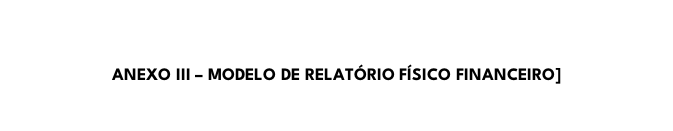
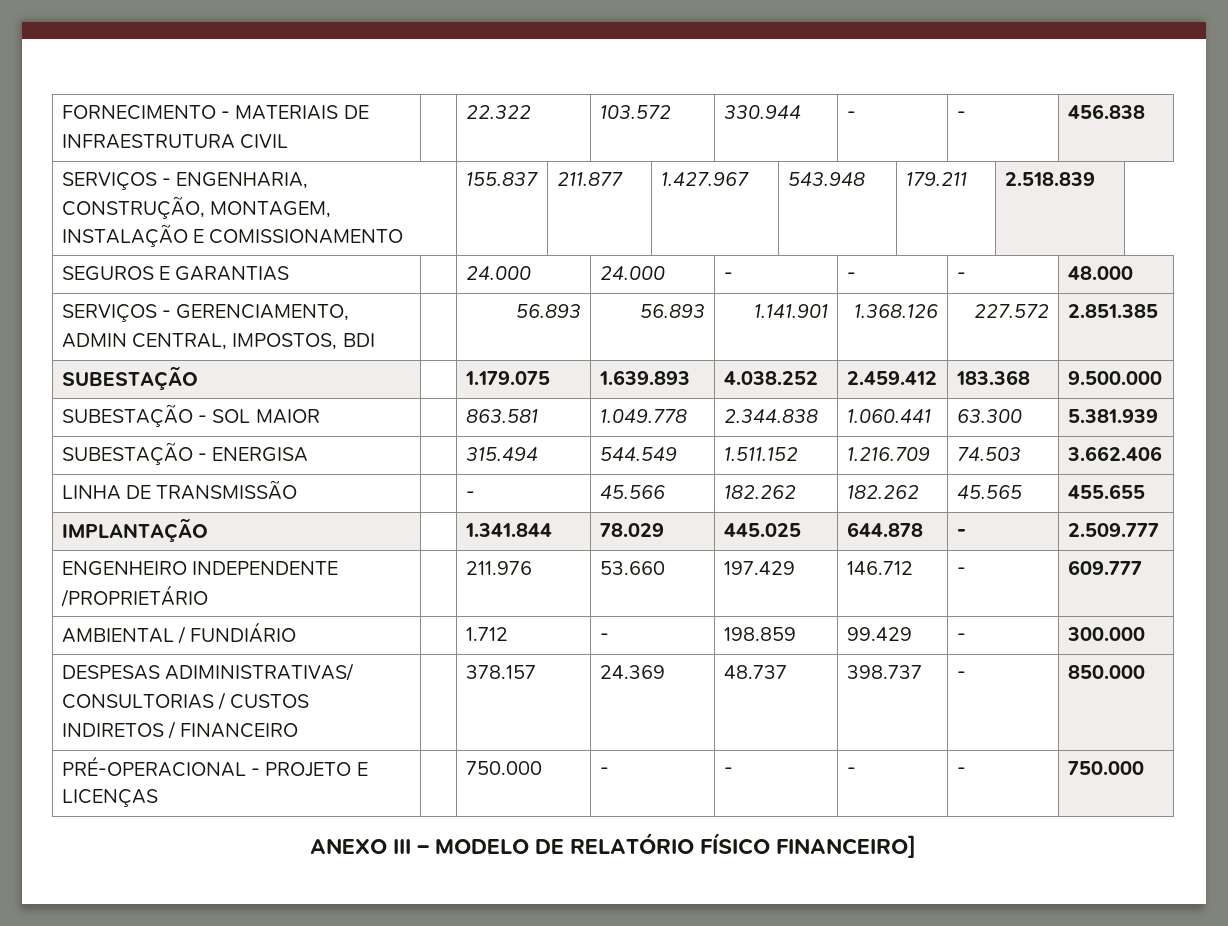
(110, 74) none -> [61,105,369,120] [61,134,288,149] [465,105,531,119] [599,105,671,119] [723,105,801,119] [846,111,856,119] [956,111,966,119] [1067,104,1145,119] [61,172,309,190] [61,196,331,219] [61,224,404,247] [465,172,538,186] [556,172,623,186] [660,172,749,186] [787,172,865,186] [905,172,967,186] [1004,172,1095,186] [61,266,290,281] [465,266,531,280] [599,266,665,280] [723,272,733,280] [846,272,856,280] [956,272,966,280] [1067,266,1133,280] [61,304,350,322] [61,333,375,350] [516,304,582,318] [640,304,706,318] [754,304,829,318] [854,304,940,318] [974,304,1050,318] [1067,304,1158,318] [61,366,198,390] [464,371,550,385] [598,370,690,385] [723,371,818,385] [846,371,937,385] [955,370,1030,385] [1067,371,1162,385] [61,404,320,427] [465,409,538,423] [599,409,687,423] [723,409,818,423] [846,409,931,423] [956,409,1022,423] [1067,409,1158,423] [61,442,309,465] [465,447,538,461] [599,447,677,461] [723,447,798,461] [846,447,930,461] [956,447,1021,461] [1066,446,1162,461] [61,480,298,500] [465,491,475,499] [599,485,666,499] [723,485,796,499] [846,485,919,499] [956,485,1022,499] [1067,484,1145,499] [61,518,208,542] [464,523,552,537] [599,523,664,537] [723,523,801,537] [846,522,923,537] [956,529,966,537] [1067,523,1159,537] [61,561,338,576] [60,585,208,607] [465,561,532,575] [599,561,665,575] [723,561,795,575] [846,561,913,575] [956,567,966,575] [1067,560,1142,575] [61,622,297,644] [465,627,508,641] [599,633,609,641] [723,627,796,641] [846,627,912,641] [956,633,966,641] [1066,627,1145,641] [61,663,354,681] [61,692,310,710] [61,721,299,739] [465,665,536,679] [599,665,665,679] [723,665,787,679] [846,665,922,679] [956,671,966,679] [1067,665,1145,679] [61,756,368,777] [61,789,158,807] [465,761,542,775] [599,767,609,775] [723,767,733,775] [846,767,856,775] [956,767,966,775] [1067,761,1144,775] FORNECIMENTO - MATERIAIS DE INFRAESTRUTURA CIVIL | | 22.322 | 103.572 | 330.944 | - | - | 456.838 // SERVIÇOS - ENGENHARIA, CONSTRUÇÃO, MONTAGEM, INSTALAÇÃO E COMISSIONAMENTO | 155.837 | 211.877 | 1.427.967 | 543.948 | 179.211 | 2.518.839 // SEGUROS E GARANTIAS | | 24.000 | 24.000 | - | - | - | 48.000 // SERVIÇOS - GERENCIAMENTO, ADMIN CENTRAL, IMPOSTOS, BDI | | 56.893 | 56.893 | 1.141.901 | 1.368.126 | 227.572 | 2.851.385 // SUBESTAÇÃO | | 1.179.075 | 1.639.893 | 4.038.252 | 2.459.412 | 183.368 | 9.500.000 // SUBESTAÇÃO - SOL MAIOR | | 863.581 | 1.049.778 | 2.344.838 | 1.060.441 | 63.300 | 5.381.939 // SUBESTAÇÃO - ENERGISA | | 315.494 | 544.549 | 1.511.152 | 1.216.709 | 74.503 | 3.662.406 // LINHA DE TRANSMISSÃO | | - | 45.566 | 182.262 | 182.262 | 45.565 | 455.655 // IMPLANTAÇÃO | | 1.341.844 | 78.029 | 445.025 | 644.878 | - | 2.509.777 // ENGENHEIRO INDEPENDENTE /PROPRIETÁRIO | | 211.976 | 53.660 | 197.429 | 146.712 | - | 609.777 // AMBIENTAL / FUNDIÁRIO | | 1.712 | - | 198.859 | 99.429 | - | 300.000 // DESPESAS ADIMINISTRATIVAS/ CONSULTORIAS / CUSTOS INDIRETOS / FINANCEIRO | | 378.157 | 24.369 | 48.737 | 398.737 | - | 850.000 // PRÉ-OPERACIONAL - PROJETO E LICENÇAS | | 750.000 | - | - | - | - | 750.000 //

